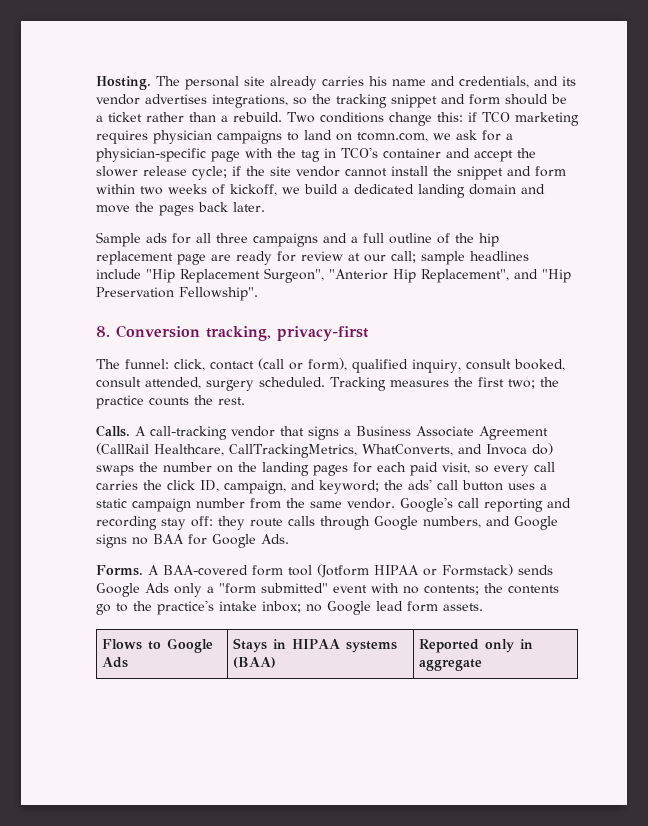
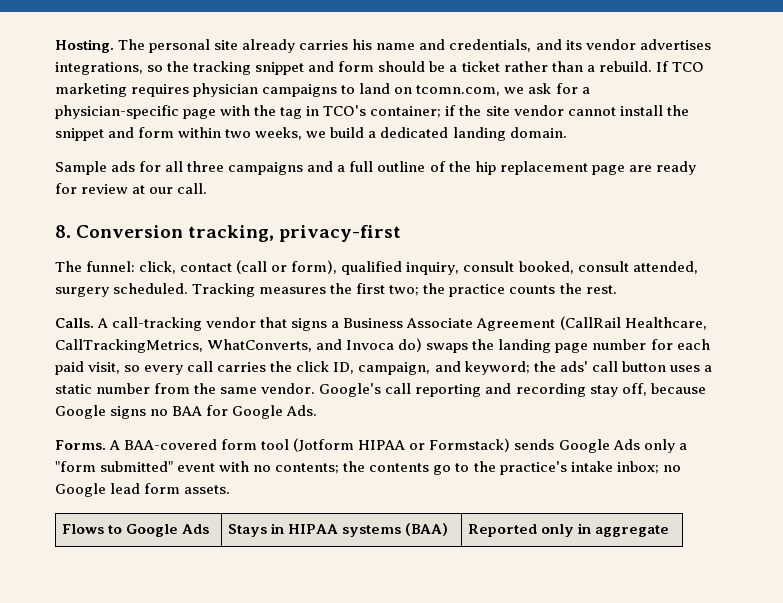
[287,112,477,126] Two conditions change this: if -> [655,61,669,72] If
[383,148,536,162] [96,166,227,180] container and accept the slower release cycle; -> [370,106,442,118] container;
[168,184,277,196] weeks of kickoff, -> [255,127,303,140] weeks,
[469,184,545,195] [96,202,265,216] domain and move the pages back later. -> [509,127,567,138] domain.
[391,251,529,265] [96,268,571,283] [96,287,258,301] call; sample headlines include "Hip Replacement Surgeon", "Anterior Hip Replacement", and "Hip Preservation Fellowship". -> [177,183,208,194] call.
[163,462,348,476] number on the landing pages -> [498,339,647,353] landing page number
[132,498,191,512] campaign -> (92, 389) none
[191,516,510,530] off: they route calls through Google numbers, and -> [621,383,706,396] off, because

